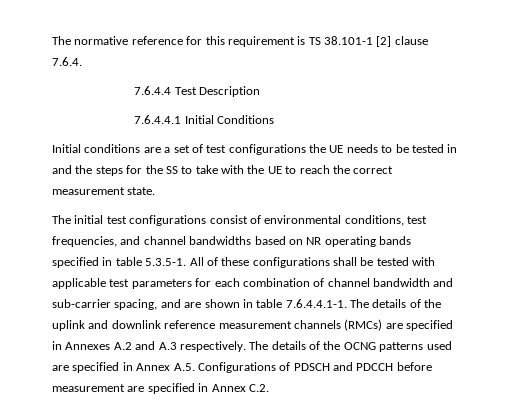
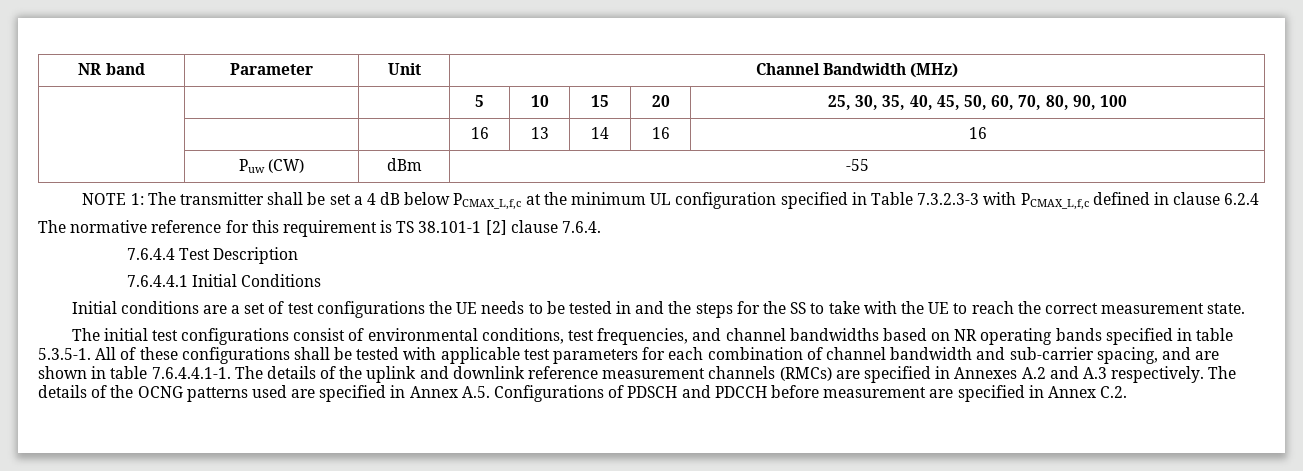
(52, 40) none -> [78,63,145,75] [230,63,313,75] [387,63,421,75] [755,63,959,78] [475,95,484,107] [530,95,549,107] [591,95,609,107] [651,95,670,107] [828,95,1127,110] [470,127,489,139] [530,127,549,139] [591,127,609,139] [651,127,670,139] [968,127,987,139] [238,159,305,173] [386,158,422,171] [845,159,869,171] [82,192,1260,210] NR band | Parameter | Unit | Channel Bandwidth (MHz) // | | | 5 | 10 | 15 | 20 | 25, 30, 35, 40, 45, 50, 60, 70, 80, 90, 100 // | | | 16 | 13 | 14 | 16 | 16 // | Puw (CW) | dBm | -55 // NOTE 1: The transmitter shall be set a 4 dB below PCMAX_L,f,c at the minimum UL configuration specified in Table 7.3.2.3-3 with PCMAX_L,f,c defined in clause 6.2.4 //

